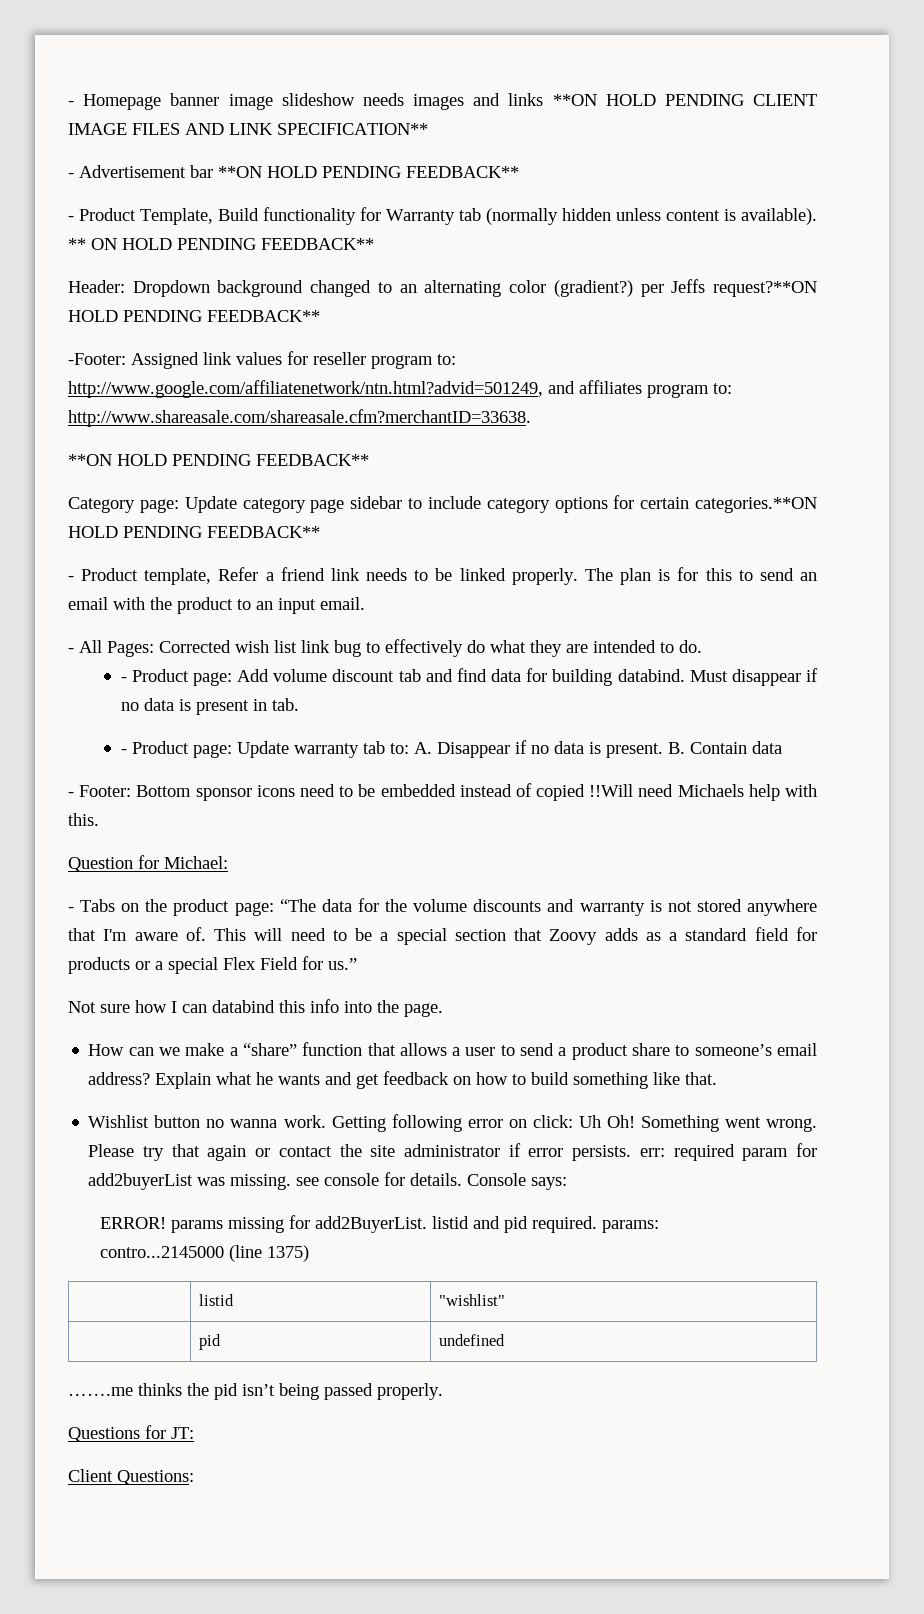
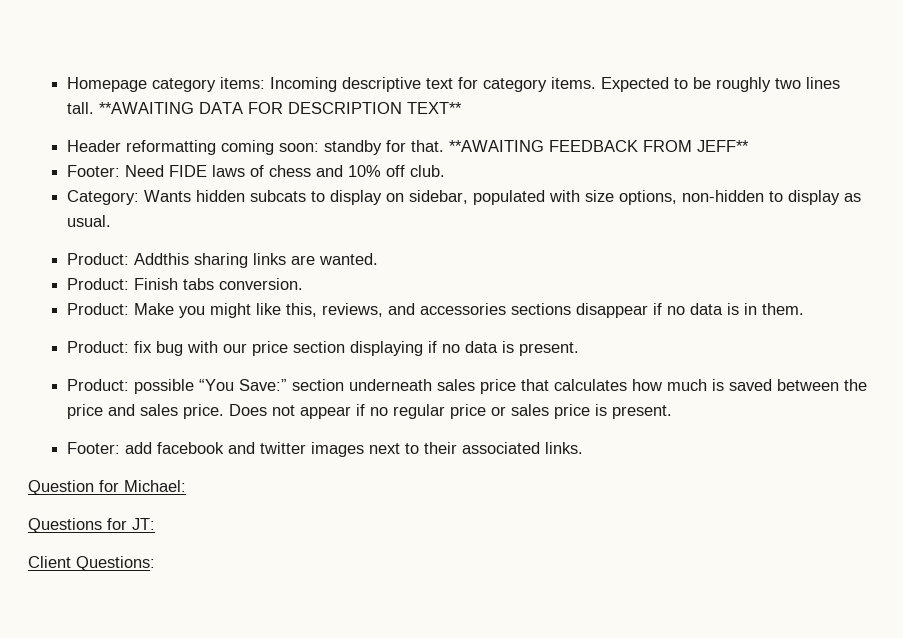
[68,93,817,110] [68,123,428,135] [68,165,519,178] [68,207,817,225] [68,238,374,250] [68,279,818,297] [68,310,320,322] [68,351,456,369] [68,380,732,398] [68,409,531,427] [68,454,369,466] [68,495,818,513] [68,526,320,538] [68,567,817,585] [68,597,365,614] [68,639,702,657] [120,668,728,686] - Homepage banner image slideshow needs images and links **ON HOLD PENDING CLIENT IMAGE FILES AND LINK SPECIFICATION** // - Advertisement bar **ON HOLD PENDING FEEDBACK** // - Product Template, Build functionality for Warranty tab (normally hidden unless content is available). ** ON HOLD PENDING FEEDBACK** // Header: Dropdown background changed to an alternating color (gradient?) per Jeffs request?**ON HOLD PENDING FEEDBACK** // -Footer: Assigned link values for reseller program to: http://www.google.com/affiliatenetwork/ntn.html?advid=501249, and affiliates program to: http://www.shareasale.com/shareasale.cfm?merchantID=33638. // **ON HOLD PENDING FEEDBACK** // Category page: Update category page sidebar to include category options for certain categories.**ON HOLD PENDING FEEDBACK** // - Product template, Refer a friend link needs to be linked properly. The plan is for this to send an email with the product to an input email. // - All Pages: Corrected wish list link bug to effectively do what they are intended to do. // - Product page: Add volume discount tab and find data for building databind. Must -> [66,77,840,92] [66,102,462,114] [66,140,749,155] [66,165,445,177] [66,190,861,205] [66,215,111,227] [66,253,378,268] [66,278,303,290] [66,303,571,318] Homepage category items: Incoming descriptive text for category items. Expected to be roughly two lines tall. **AWAITING DATA FOR DESCRIPTION TEXT** // Header reformatting coming soon: standby for that. **AWAITING FEEDBACK FROM JEFF** // Footer: Need FIDE laws of chess and 10% off club. // Category: Wants hidden subcats to display on sidebar, populated with size options, non-hidden to display as usual. // Product: Addthis sharing links are wanted. // Product: Finish tabs conversion. // Product: Make you might like this, reviews, and accessories sections
[195,698,299,715] [120,741,510,758] present in tab. // - Product page: Update warranty tab to: A. Disappear -> [743,303,804,315] [66,341,423,356] in them. // Product: fix bug with our price section displaying
[667,741,782,754] [68,783,817,801] [68,813,99,826] [68,855,228,872] [68,898,818,916] [68,927,817,945] [68,956,357,974] [68,999,443,1017] [88,1042,817,1060] [88,1071,718,1089] [88,1114,817,1132] [88,1143,817,1161] [88,1172,568,1190] [100,1215,660,1233] [100,1245,310,1262] [198,1294,234,1306] [438,1294,505,1306] [198,1334,221,1350] [438,1334,505,1346] [68,1383,443,1400] B. Contain data // - Footer: Bottom sponsor icons need to be embedded instead of copied !!Will need Michaels help with this. // Question for Michael: // - Tabs on the product page: “The data for the volume discounts and warranty is not stored anywhere that I'm aware of. This will need to be a special section that Zoovy adds as a standard field for products or a special Flex Field for us.” // Not sure how I can databind this info into the page. // How can we make a “share” function that allows a user to send a product share to someone’s email address? Explain what he wants and get feedback on how to build something like that. // Wishlist button no wanna work. Getting following error on click: Uh Oh! Something went wrong. Please try that again or contact the site administrator if error persists. err: required param for add2buyerList was missing. see console for details. Console says: // ERROR! params missing for add2BuyerList. listid and pid required. params: // contro...2145000 (line 1375) // | listid | "wishlist" // | pid | undefined // …….me thinks the pid isn’t being passed properly. -> [66,379,867,394] [66,404,672,419] [66,442,583,457] [28,480,186,495] // Product: possible “You Save:” section underneath sales price that calculates how much is saved between the price and sales price. Does not appear if no regular price or sales price is present. // Footer: add facebook and twitter images next to their associated links. // Question for Michael:

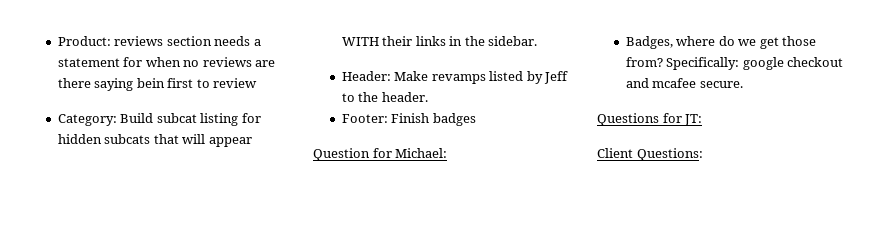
[66,77,840,92] [66,102,462,114] [66,140,749,155] [66,165,445,177] [66,190,861,205] [66,215,111,227] [66,253,378,268] [66,278,303,290] [66,303,804,318] [66,341,579,356] [66,379,867,394] [66,404,672,419] [66,442,583,457] [28,480,186,495] Homepage category items: Incoming descriptive text for category items. Expected to be roughly two lines tall. **AWAITING DATA FOR DESCRIPTION TEXT** // Header reformatting coming soon: standby for that. **AWAITING FEEDBACK FROM JEFF** // Footer: Need FIDE laws of chess and 10% off club. // Category: Wants hidden subcats to display on sidebar, populated with size options, non-hidden to display as usual. // Product: Addthis sharing links are wanted. // Product: Finish tabs conversion. // Product: Make you might like this, reviews, and accessories sections disappear if no data is in them. // Product: fix bug with our price section displaying if no data is present. // Product: possible “You Save:” section underneath sales price that calculates how much is saved between the price and sales price. Does not appear if no regular price or sales price is present. // Footer: add facebook and twitter images next to their associated links. // Question for Michael: -> [57,36,261,46] [57,57,276,67] [57,78,258,91] [57,113,261,126] [57,134,252,147] [341,36,538,46] [341,71,569,84] [341,92,428,102] [341,113,476,126] [313,148,448,161] [625,36,817,49] [625,57,844,70] [625,78,743,88] Product: reviews section needs a statement for when no reviews are there saying bein first to review // Category: Build subcat listing for hidden subcats that will appear WITH their links in the sidebar. // Header: Make revamps listed by Jeff to the header. // Footer: Finish badges // Question for Michael: // Badges, where do we get those from? Specifically: google checkout and mcafee secure.

